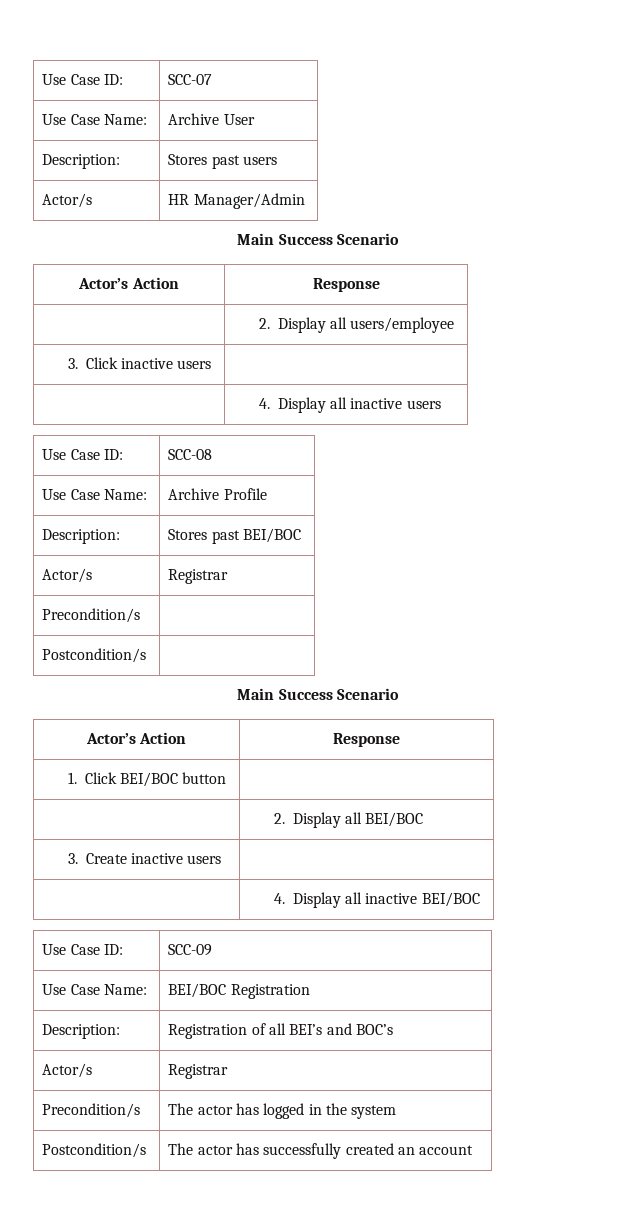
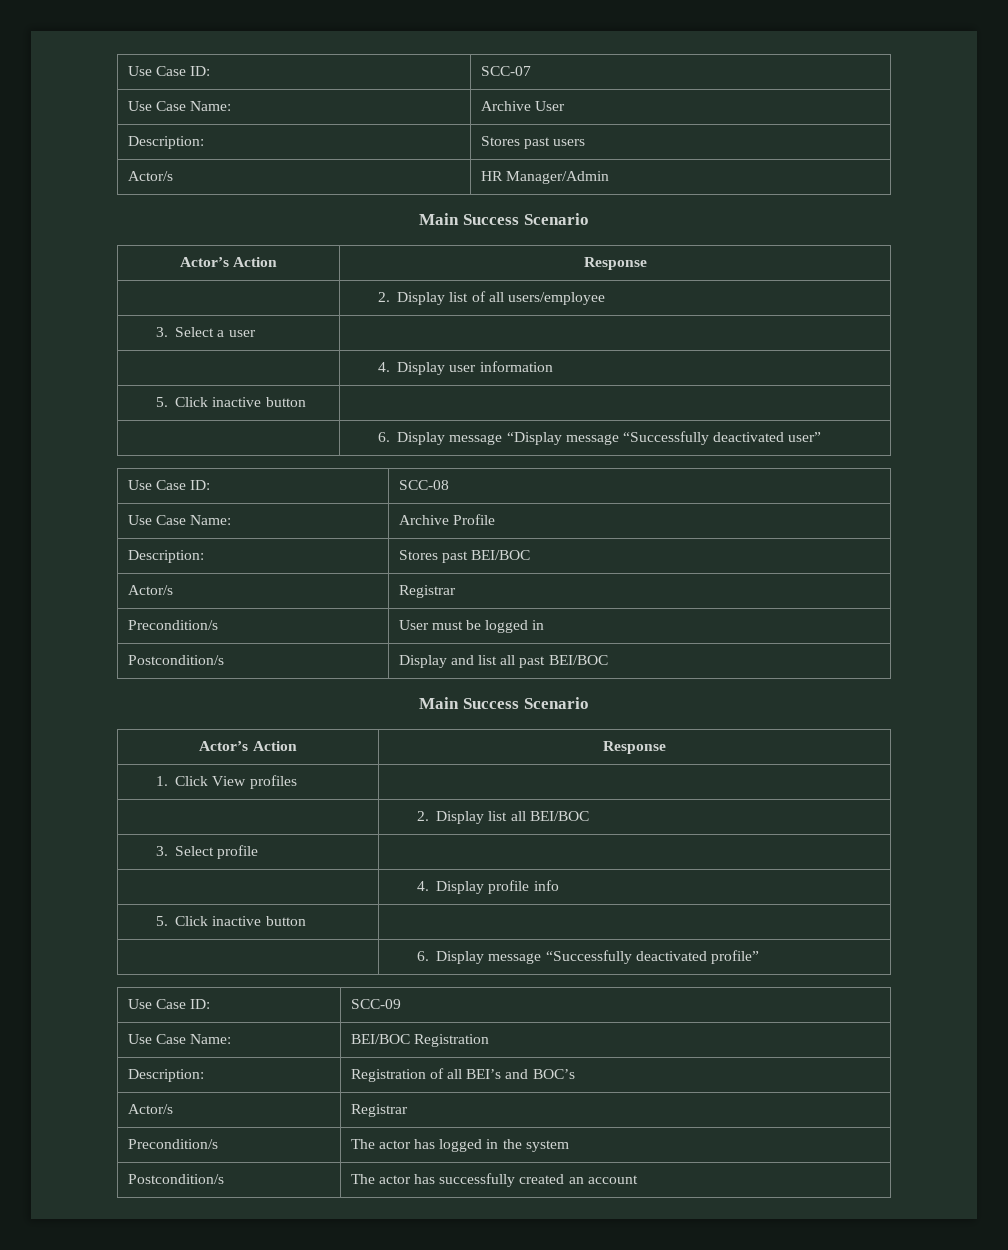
(326, 325) none -> [449,291,486,302] list of
[85,357,212,369] [258,397,441,413] Click inactive users | // | 4. Display all inactive users -> [175,327,256,337] [377,361,553,375] [155,397,306,407] [377,431,822,445] Select a user | // | 4. Display user information // 5. Click inactive button | // | 6. Display message “Display message “Successfully deactivated user”
[42,648,147,663] // Postcondition/s | -> [398,620,545,633] [127,655,224,665] [398,655,608,668] User must be logged in // Postcondition/s | Display and list all past BEI/BOC
[119,772,227,787] [273,812,424,828] [67,853,222,864] [273,892,480,908] BEI/BOC button | // | 2. Display all BEI/BOC // 3. Create inactive users | // | 4. Display all inactive BEI/BOC -> [212,775,297,789] [416,811,589,824] [155,845,259,859] [416,880,559,894] [155,916,306,926] [416,950,760,964] View profiles | // | 2. Display list all BEI/BOC // 3. Select profile | // | 4. Display profile info // 5. Click inactive button | // | 6. Display message “Successfully deactivated profile”

